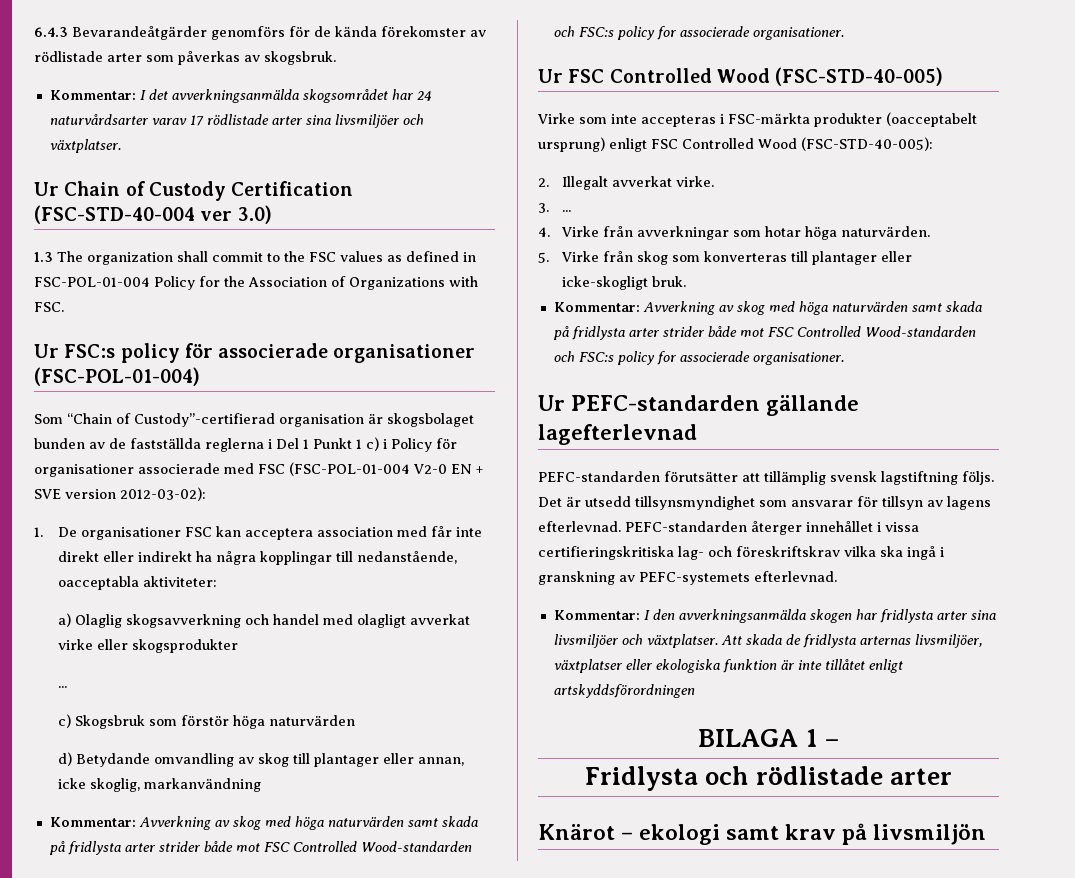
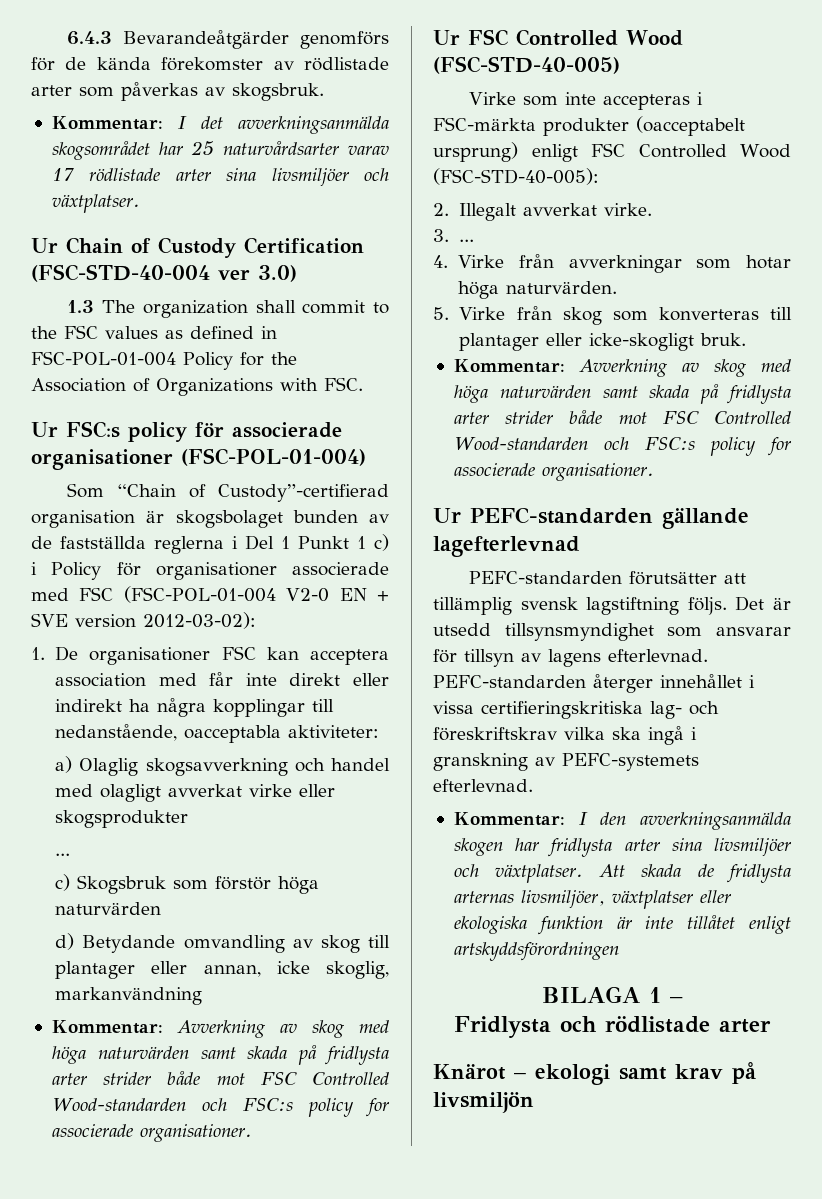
[416,90,432,101] 24 -> [190,141,214,156] 25

